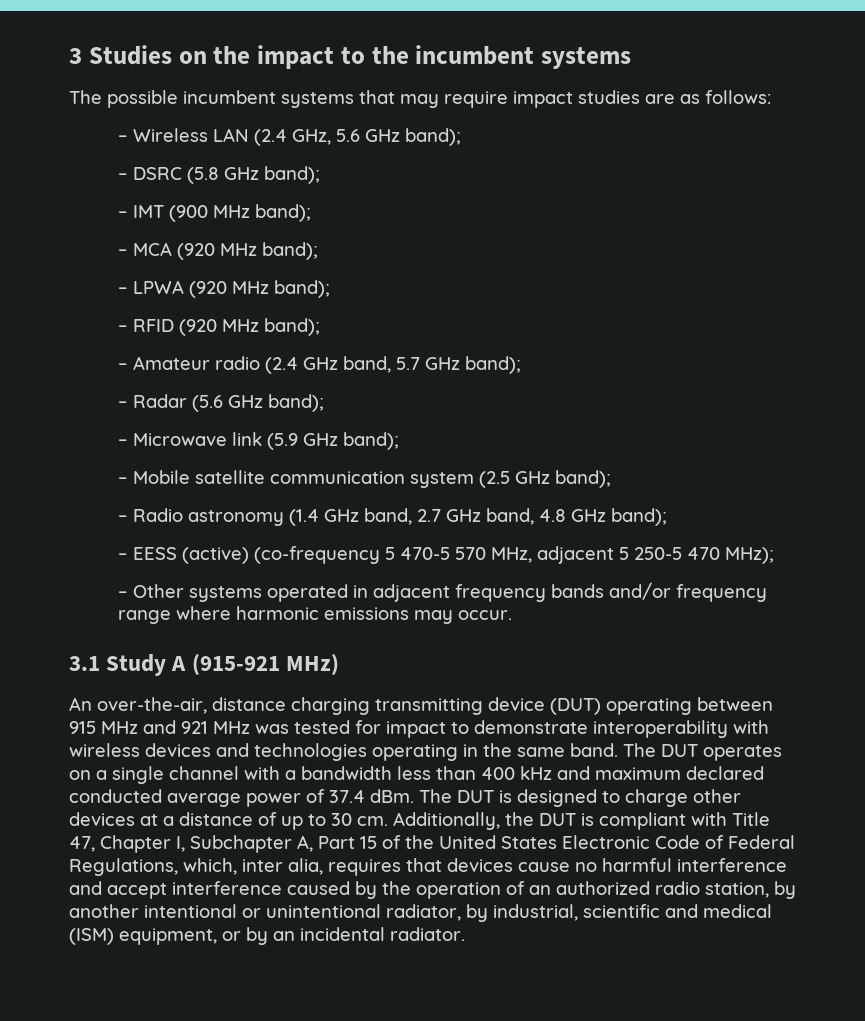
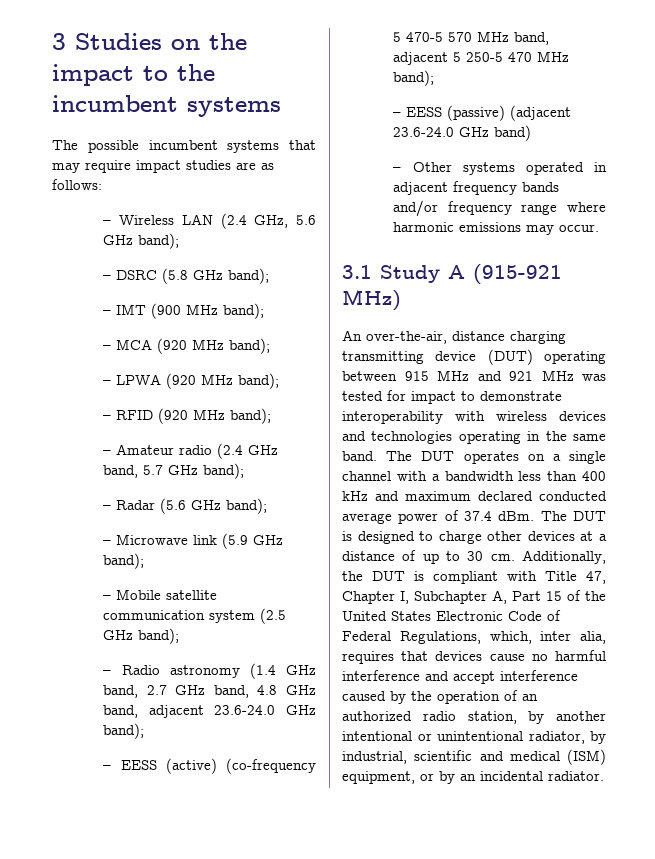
(606, 515) none -> [103,705,316,718] band, adjacent 23.6-24.0 GHz
[490,547,532,563] MHz, -> [477,31,550,45] MHz band,
[724,547,774,564] MHz); -> [537,51,570,62] [393,70,435,86] [393,105,572,121] [393,125,532,141] MHz band); // – EESS (passive) (adjacent 23.6-24.0 GHz band)

